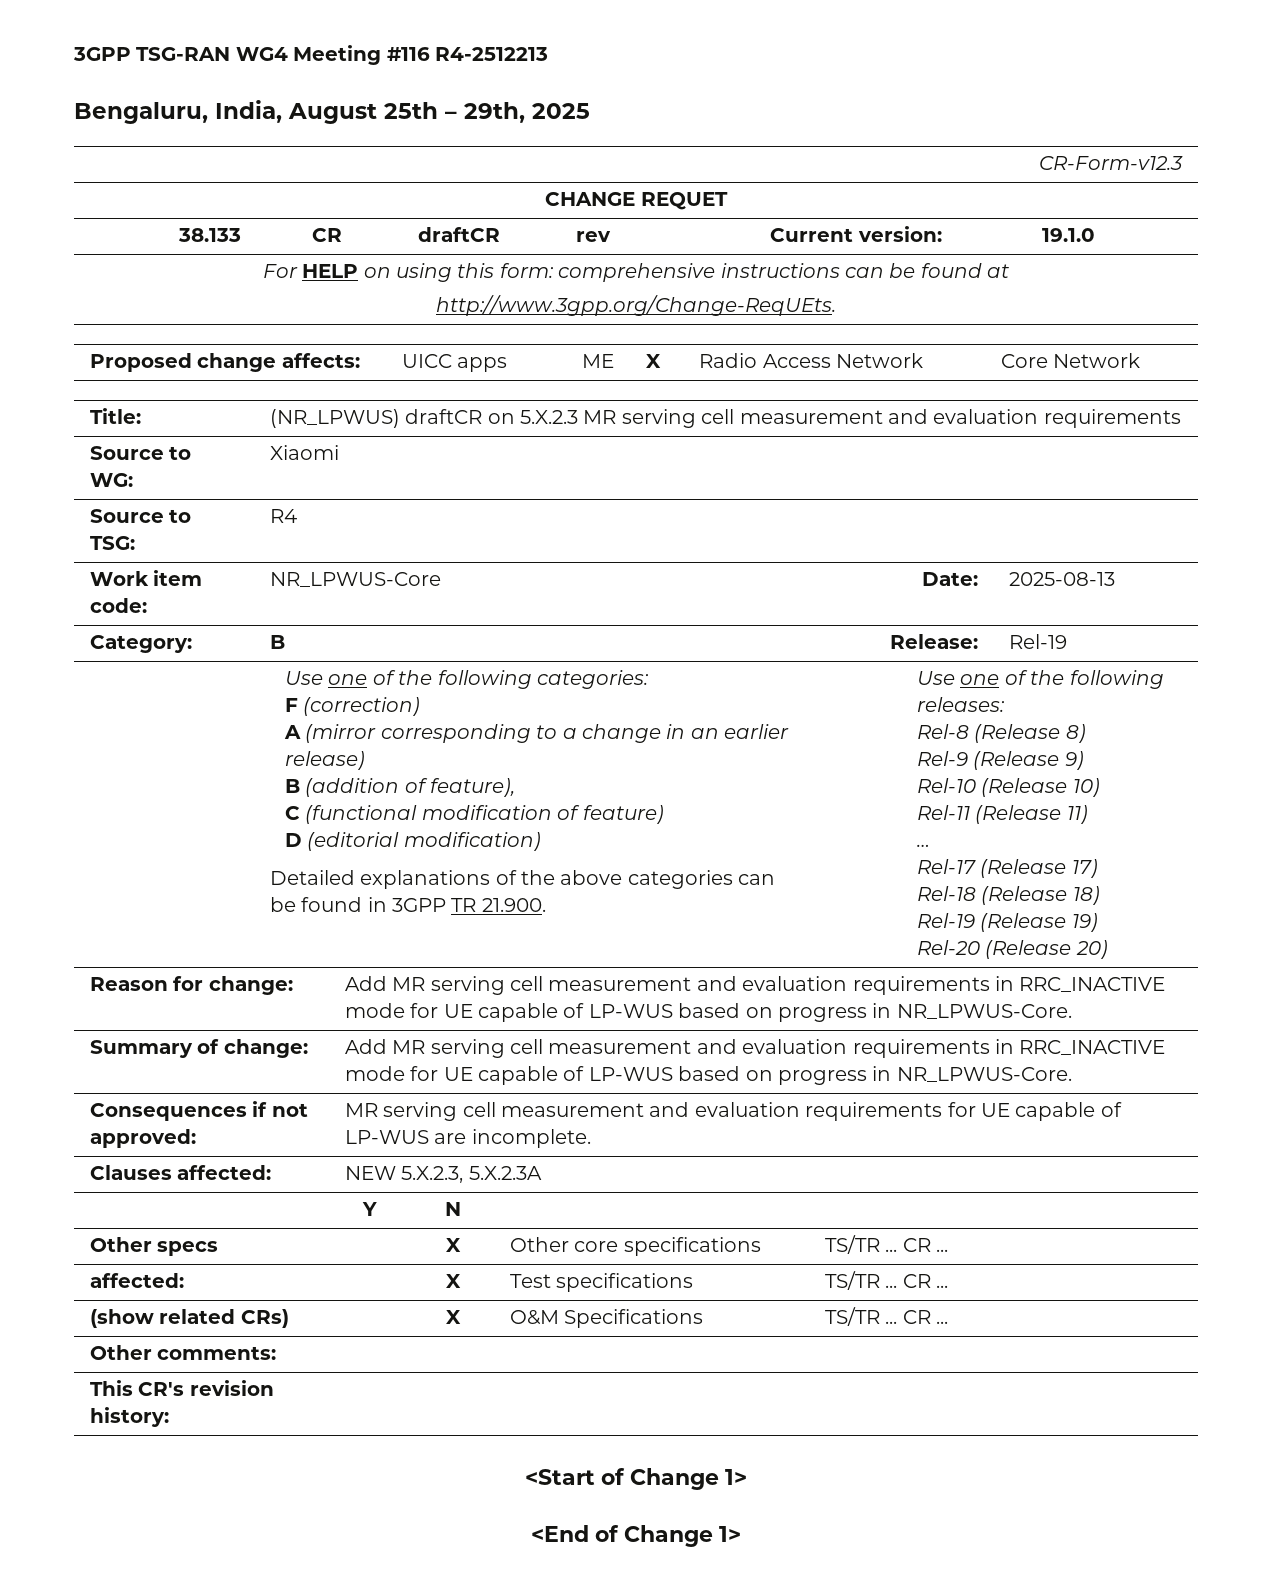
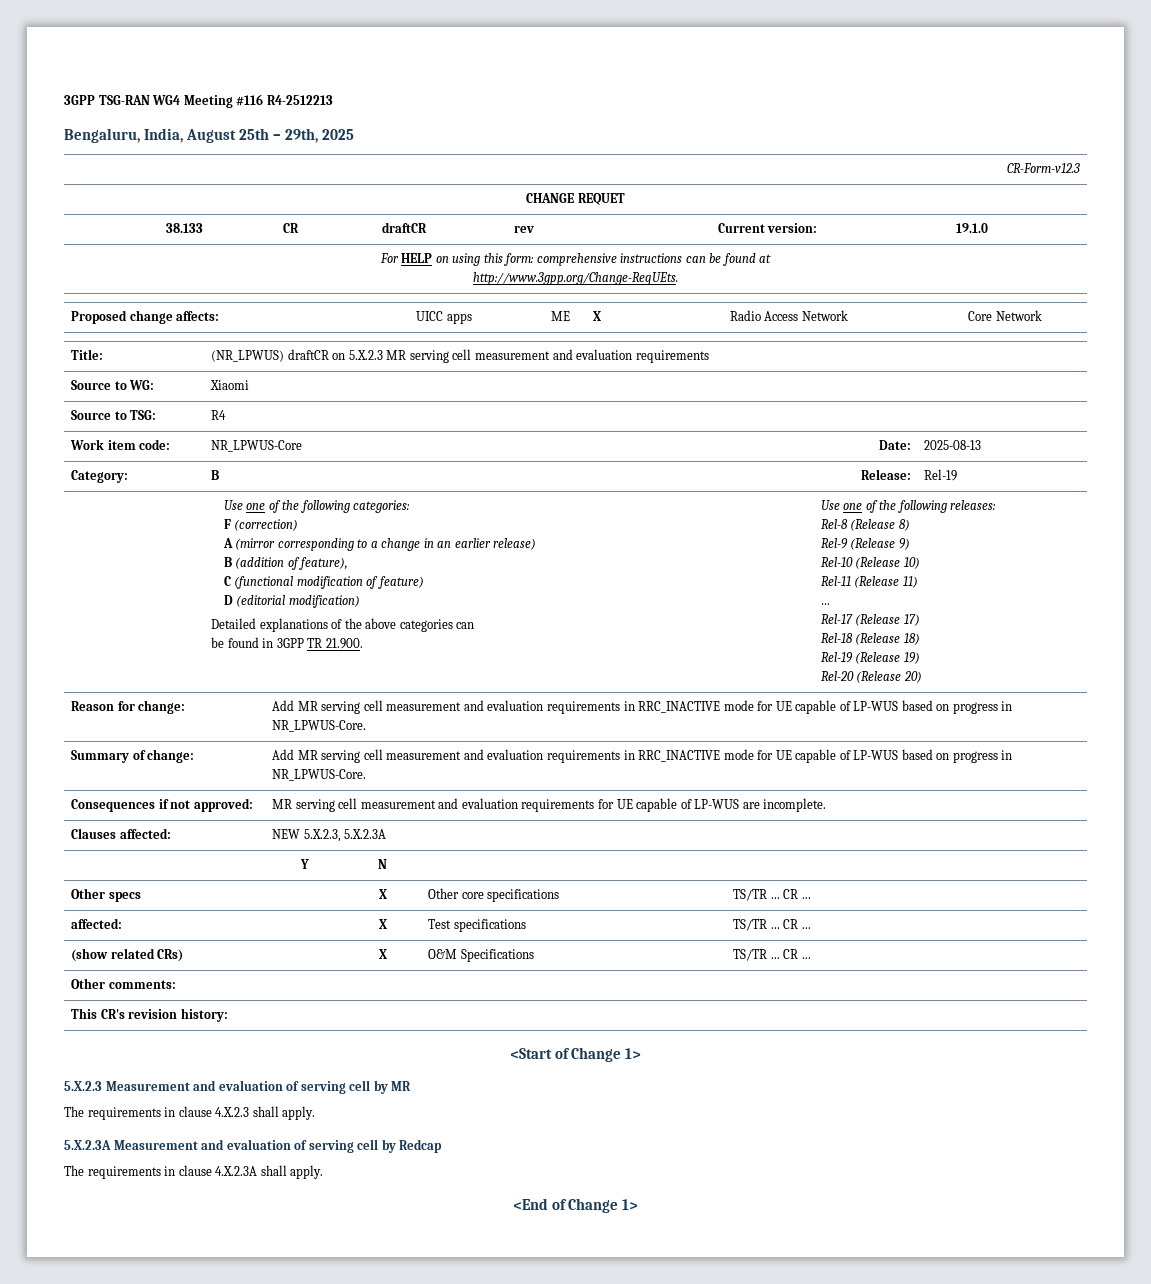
(747, 1477) none -> [64,1080,412,1094] [64,1106,316,1120] [64,1139,443,1153] [64,1165,324,1179] // 5.X.2.3 Measurement and evaluation of serving cell by MR // The requirements in clause 4.X.2.3 shall apply. // 5.X.2.3A Measurement and evaluation of serving cell by Redcap // The requirements in clause 4.X.2.3A shall apply.

